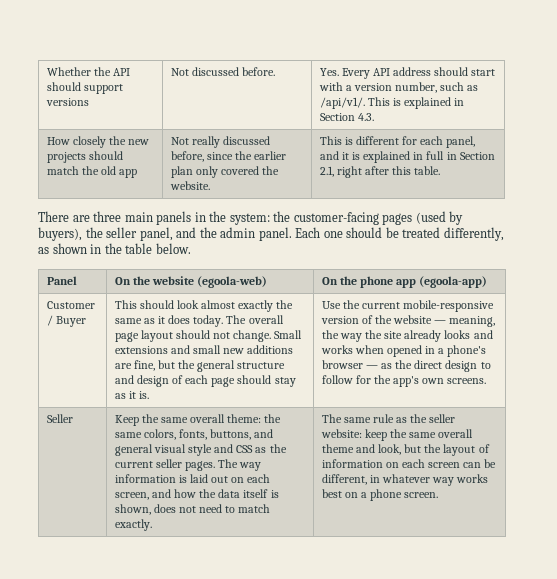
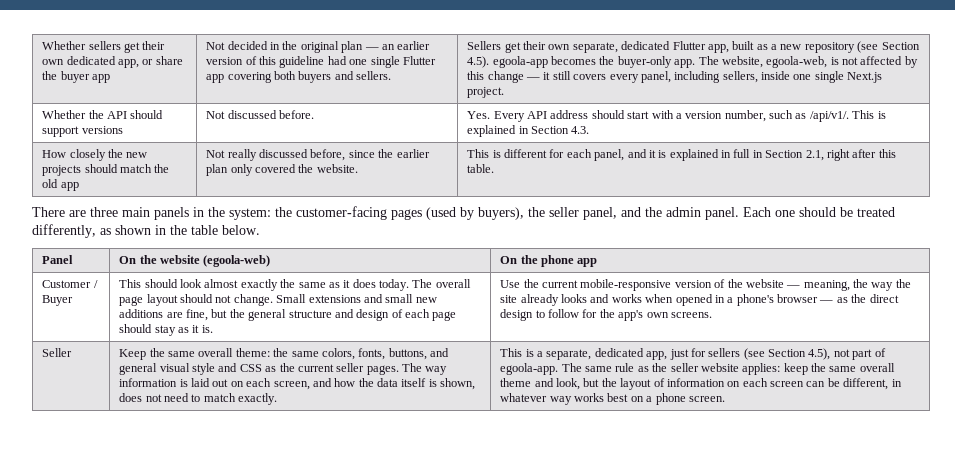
[46,67,91,76] Whether -> [42,41,166,53] [42,56,183,68] [42,71,111,83] [206,41,431,53] [206,56,436,68] [206,71,392,83] [467,41,920,53] [467,56,918,68] [467,71,883,83] [467,87,505,98] [42,110,87,119] Whether sellers get their own dedicated app, or share the buyer app | Not decided in the original plan — an earlier version of this guideline had one single Flutter app covering both buyers and sellers. | Sellers get their own separate, dedicated Flutter app, built as a new repository (see Section 4.5). egoola-app becomes the buyer-only app. The website, egoola-web, is not affected by this change — it still covers every panel, including sellers, inside one single Next.js project. // Whether
[419,276,488,288] (egoola-app) -> (598, 262) none
(152, 525) none -> [500,348,886,360] [500,363,559,375] This is a separate, dedicated app, just for sellers (see Section 4.5), not part of egoola-app.
[320,429,362,438] website: -> [700,363,781,375] website applies:

